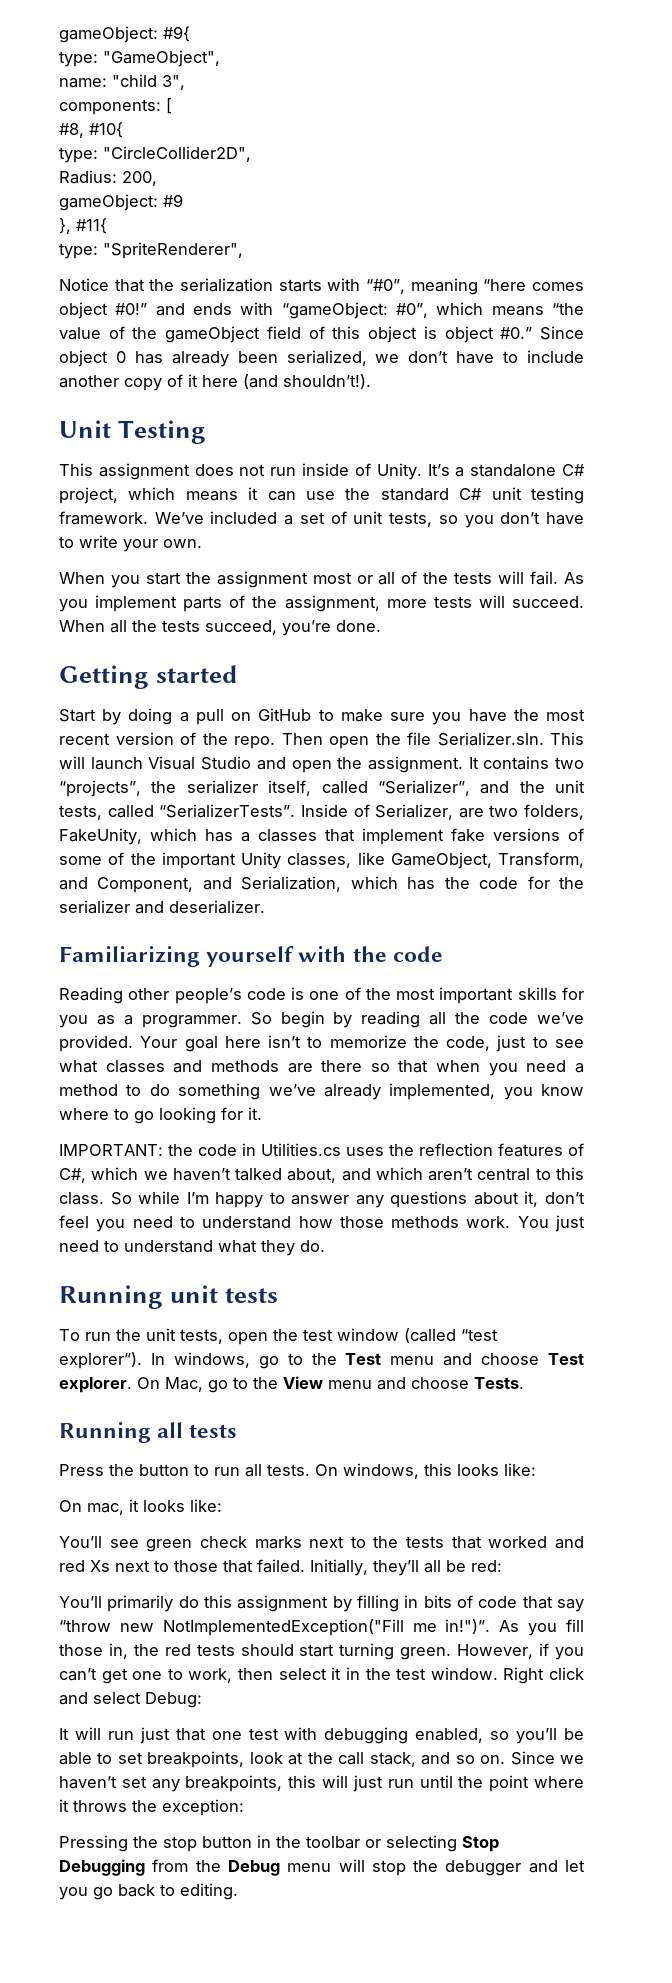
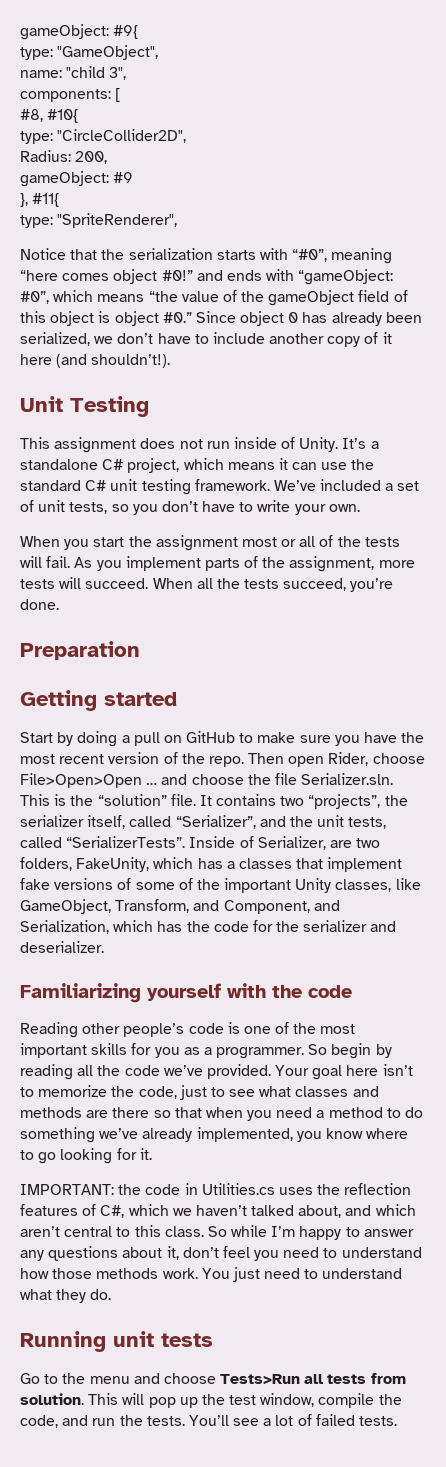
(381, 626) none -> [20,641,140,660] // Preparation
[375,732,584,746] [59,756,463,773] the file Serializer.sln. This will launch Visual Studio and open the assignment. -> [328,752,425,766] [20,773,394,788] [20,794,196,806] Rider, choose File>Open>Open … and choose the file Serializer.sln. This is the “solution” file.
[59,1328,498,1345] [59,1352,584,1369] [59,1376,524,1393] [59,1422,238,1443] [59,1463,536,1479] [59,1499,222,1515] [59,1536,584,1552] [59,1559,502,1576] [59,1595,584,1612] [59,1619,584,1636] [59,1643,585,1660] [59,1667,585,1684] [59,1692,202,1708] [59,1727,584,1744] [59,1751,584,1768] [59,1775,584,1792] [59,1799,244,1816] [59,1835,499,1852] [59,1859,586,1876] [59,1883,238,1900] To run the unit tests, open the test window (called “test explorer”). In windows, go to the Test menu and choose Test explorer. On Mac, go to the View menu and choose Tests. // Running all tests // Press the button to run all tests. On windows, this looks like: // On mac, it looks like: // You’ll see green check marks next to the tests that worked and red Xs next to those that failed. Initially, they’ll all be red: // You’ll primarily do this assignment by filling in bits of code that say “throw new NotImplementedException("Fill me in!")”. As you fill those in, the red tests should start turning green. However, if you can’t get one to work, then select it in the test window. Right click and select Debug: // It will run just that one test with debugging enabled, so you’ll be able to set breakpoints, look at the call stack, and so on. Since we haven’t set any breakpoints, this will just run until the point where it throws the exception: // Pressing the stop button in the toolbar or selecting Stop Debugging from the Debug menu will stop the debugger and let you go back to editing. -> [20,1373,406,1385] [20,1393,402,1408] [20,1414,398,1428] Go to the menu and choose Tests>Run all tests from solution. This will pop up the test window, compile the code, and run the tests. You’ll see a lot of failed tests.

